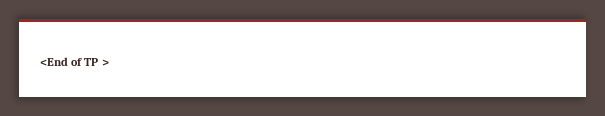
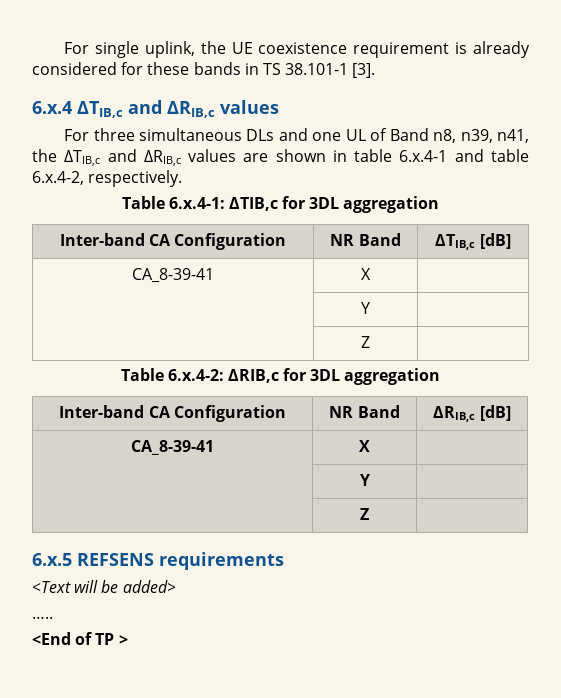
(40, 61) none -> [64,41,530,58] [32,62,376,78] [32,100,279,118] [64,128,529,143] [32,149,529,166] [32,170,183,187] [121,196,440,213] [59,233,287,250] [330,233,401,246] [435,233,511,250] [132,268,214,283] [360,268,371,280] [360,302,370,314] [360,336,370,348] [120,368,441,385] [59,405,286,422] [329,405,400,418] [433,405,511,422] [131,440,214,455] [358,440,370,452] [359,474,370,486] [359,508,369,520] [32,552,284,570] [32,580,176,593] [32,616,53,619] For single uplink, the UE coexistence requirement is already considered for these bands in TS 38.101-1 [3]. // 6.x.4 ∆TIB,c and ∆RIB,c values // For three simultaneous DLs and one UL of Band n8, n39, n41, the ΔTIB,c and ΔRIB,c values are shown in table 6.x.4-1 and table 6.x.4-2, respectively. // Table 6.x.4-1: ΔTIB,c for 3DL aggregation // Inter-band CA Configuration | NR Band | ΔTIB,c [dB] // CA_8-39-41 | X | // | Y | // | Z | // Table 6.x.4-2: ΔRIB,c for 3DL aggregation // Inter-band CA Configuration | NR Band | ΔRIB,c [dB] // CA_8-39-41 | X | // | Y | // | Z | // 6.x.5 REFSENS requirements // <Text will be added> // ….. //

